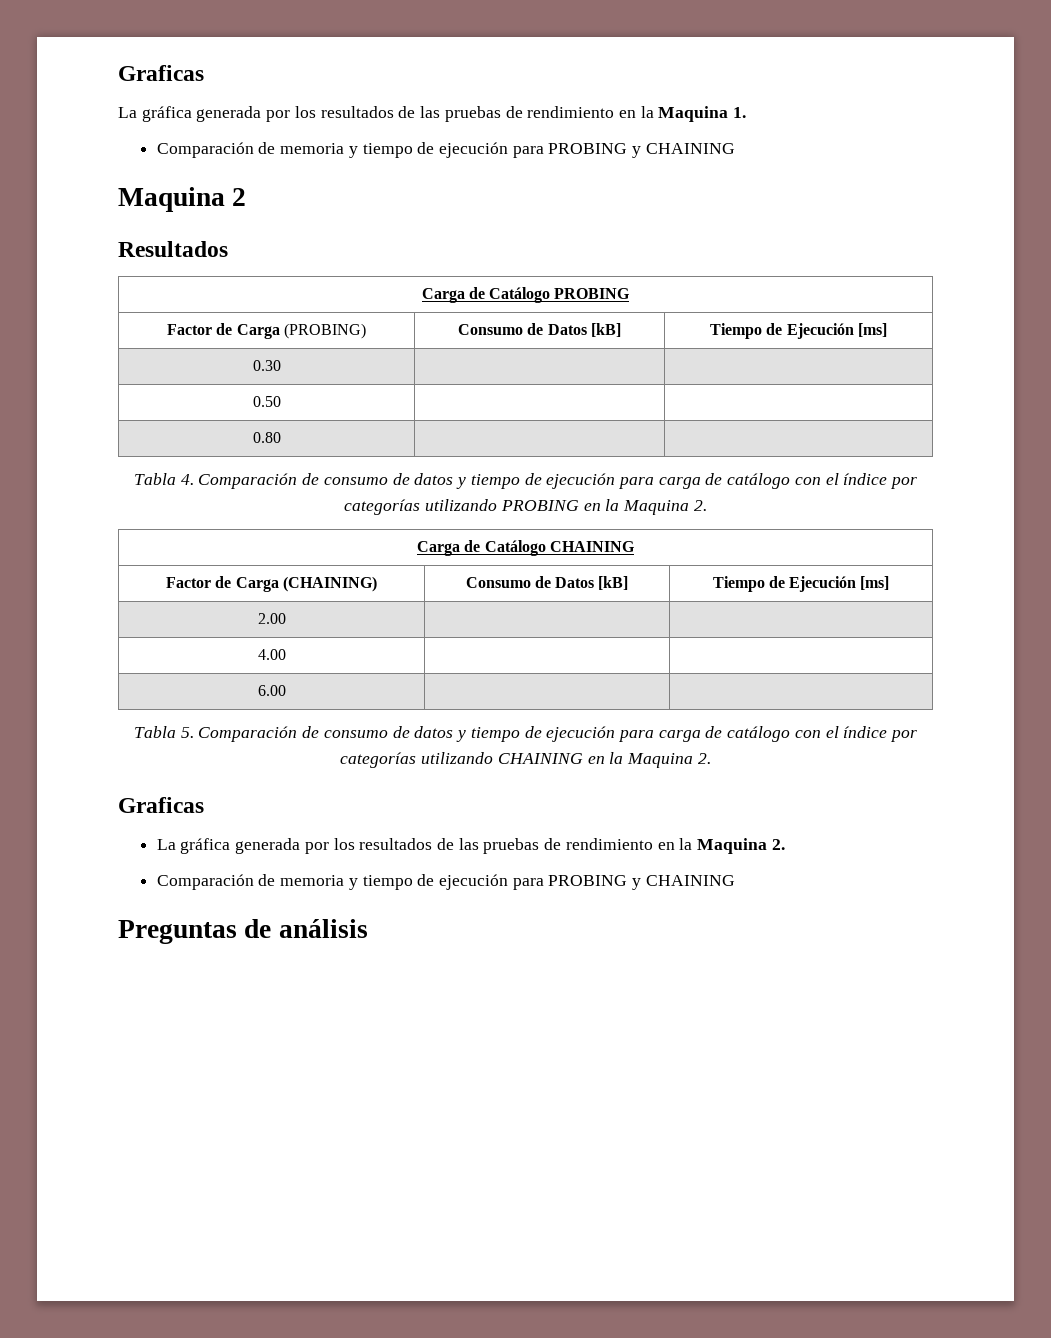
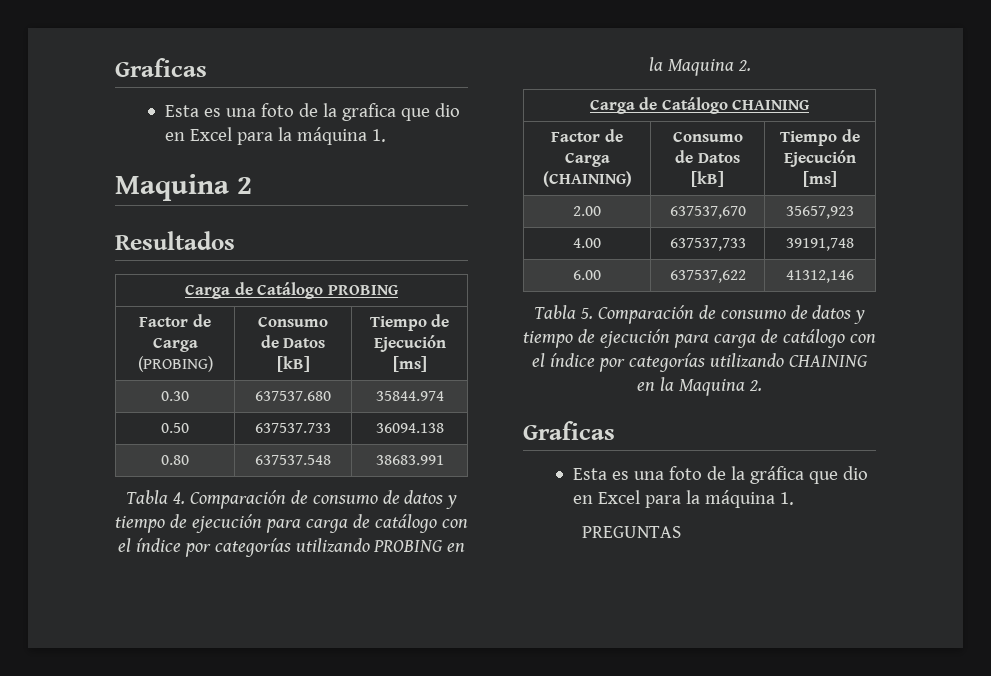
[118,65,204,81] [118,106,747,122] [156,142,735,158] Graficas // La gráfica generada por los resultados de las pruebas de rendimiento en la Maquina 1. // Comparación de memoria y tiempo de ejecución para PROBING y CHAINING -> [115,58,207,77] [164,103,460,121] [164,127,386,145] Graficas // Esta es una foto de la grafica que dio en Excel para la máquina 1.
(281, 365) | -> [255,391,331,401] [375,391,444,401] 637537.680 | 35844.974
(281, 401) | -> [255,423,331,433] [375,423,444,433] 637537.733 | 36094.138
(281, 437) | -> [255,455,331,465] [375,455,444,465] 637537.548 | 38683.991
(286, 618) | -> [669,206,746,219] [786,206,854,219] 637537,670 | 35657,923
(286, 654) | -> [669,238,746,251] [786,238,854,251] 637537,733 | 39191,748
(286, 690) | -> [669,270,746,283] [786,270,854,283] 637537,622 | 41312,146
[156,838,785,854] [156,874,735,890] [118,919,368,944] La gráfica generada por los resultados de las pruebas de rendimiento en la Maquina 2. // Comparación de memoria y tiempo de ejecución para PROBING y CHAINING // Preguntas de análisis -> [572,466,868,484] [572,490,794,508] [581,526,681,538] Esta es una foto de la gráfica que dio en Excel para la máquina 1. // PREGUNTAS

